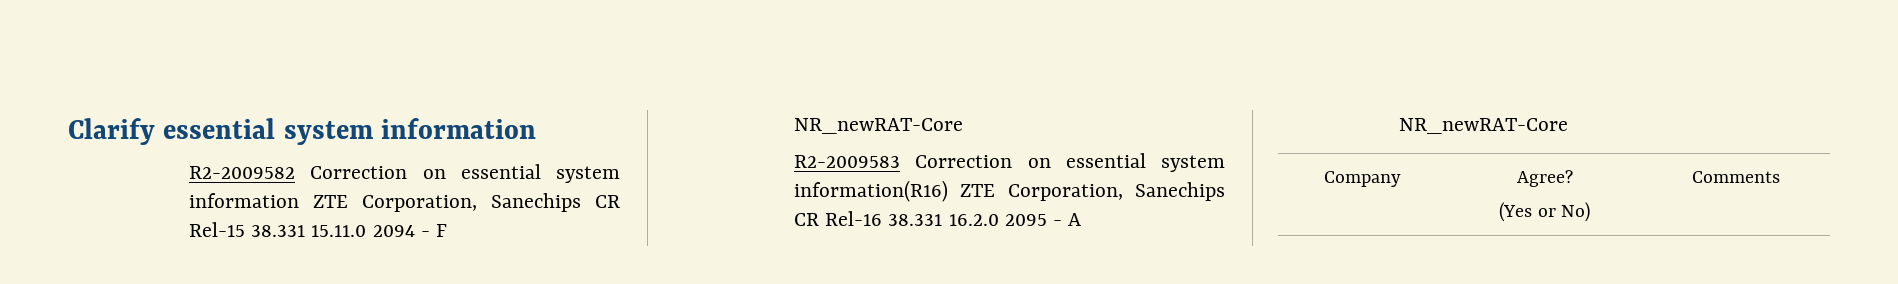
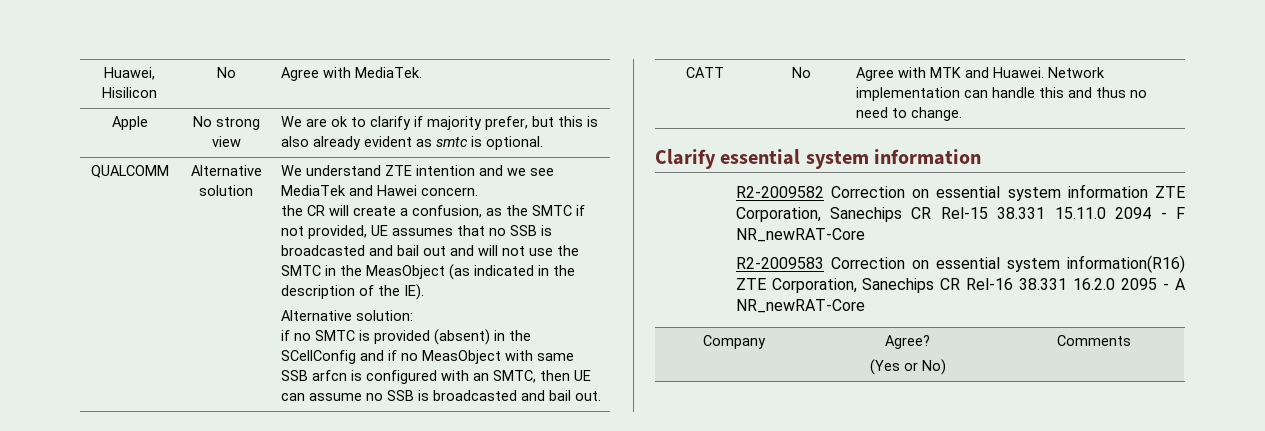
(68, 131) none -> [104,67,155,80] [102,87,157,98] [216,67,236,78] [280,67,422,81] [111,116,148,130] [192,116,260,130] [211,136,241,147] [280,116,598,130] [280,136,543,150] [90,165,169,178] [190,165,262,176] [199,185,253,196] [280,165,554,176] [280,185,478,196] [280,205,585,218] [280,225,552,239] [280,245,579,256] [280,264,575,280] [280,284,424,300] [280,310,413,321] [280,329,531,345] [280,350,574,364] [280,370,591,384] [280,390,601,401] [685,67,724,78] [791,67,811,78] [855,67,1105,81] [855,87,1147,101] [855,107,962,121] Huawei, Hisilicon | No | Agree with MediaTek. // Apple | No strong view | We are ok to clarify if majority prefer, but this is also already evident as smtc is optional. // QUALCOMM | Alternative solution | We understand ZTE intention and we see MediaTek and Hawei concern. // the CR will create a confusion, as the SMTC if not provided, UE assumes that no SSB is broadcasted and bail out and will not use the SMTC in the MeasObject (as indicated in the description of the IE). // Alternative solution: // if no SMTC is provided (absent) in the SCellConfig and if no MeasObject with same SSB arfcn is configured with an SMTC, then UE can assume no SSB is broadcasted and bail out. // CATT | No | Agree with MTK and Huawei. Network implementation can handle this and thus no need to change. //

